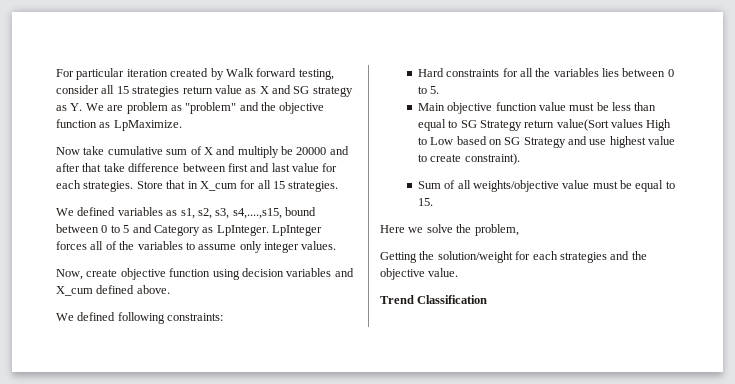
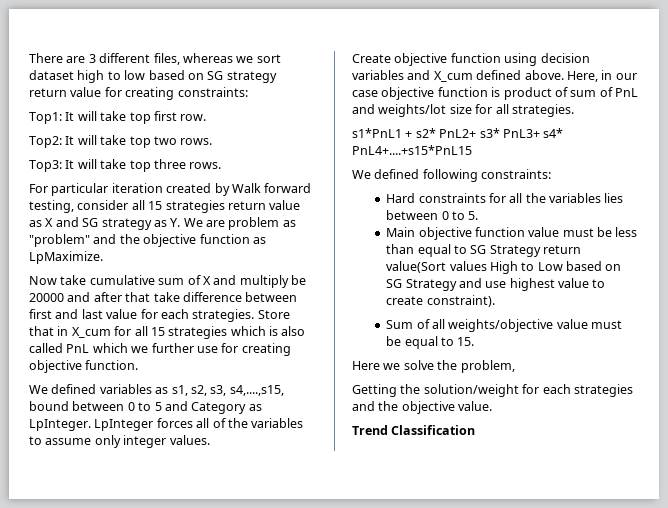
(56, 73) none -> [29,53,281,65] [29,70,277,83] [29,87,248,100] [29,111,207,124] [29,135,213,148] [29,159,222,172] There are 3 different files, whereas we sort dataset high to low based on SG strategy return value for creating constraints: // Top1: It will take top first row. // Top2: It will take top two rows. // Top3: It will take top three rows. //
[288,181,339,192] strategies. -> [168,326,306,339] [29,343,291,356] [29,360,139,373] strategies which is also called PnL which we further use for creating objective function.
[56,269,118,280] Now, create -> [352,54,391,63] Create
(170, 289) none -> [566,70,637,82] [352,87,638,100] [352,104,574,117] [352,128,564,138] [352,145,472,155] Here, in our case objective function is product of sum of PnL and weights/lot size for all strategies. // s1*PnL1 + s2* PnL2+ s3* PnL3+ s4* PnL4+....+s15*PnL15

